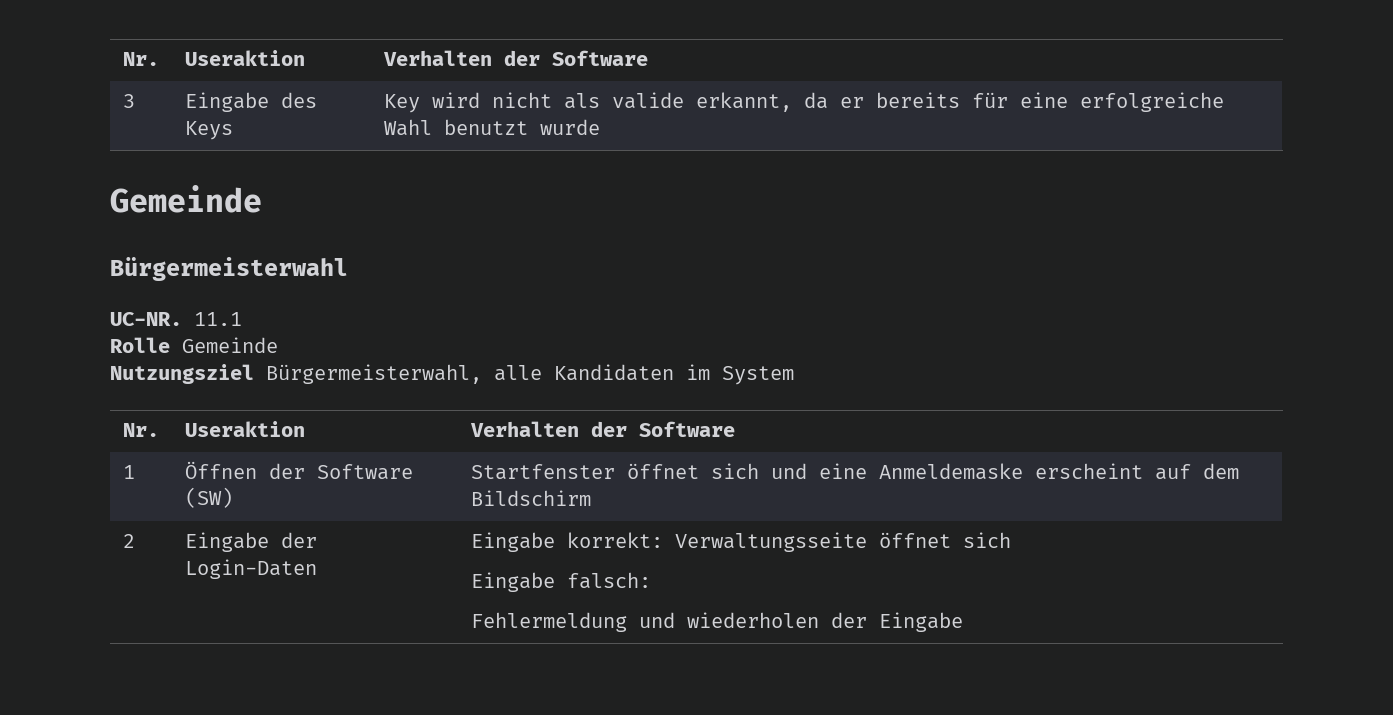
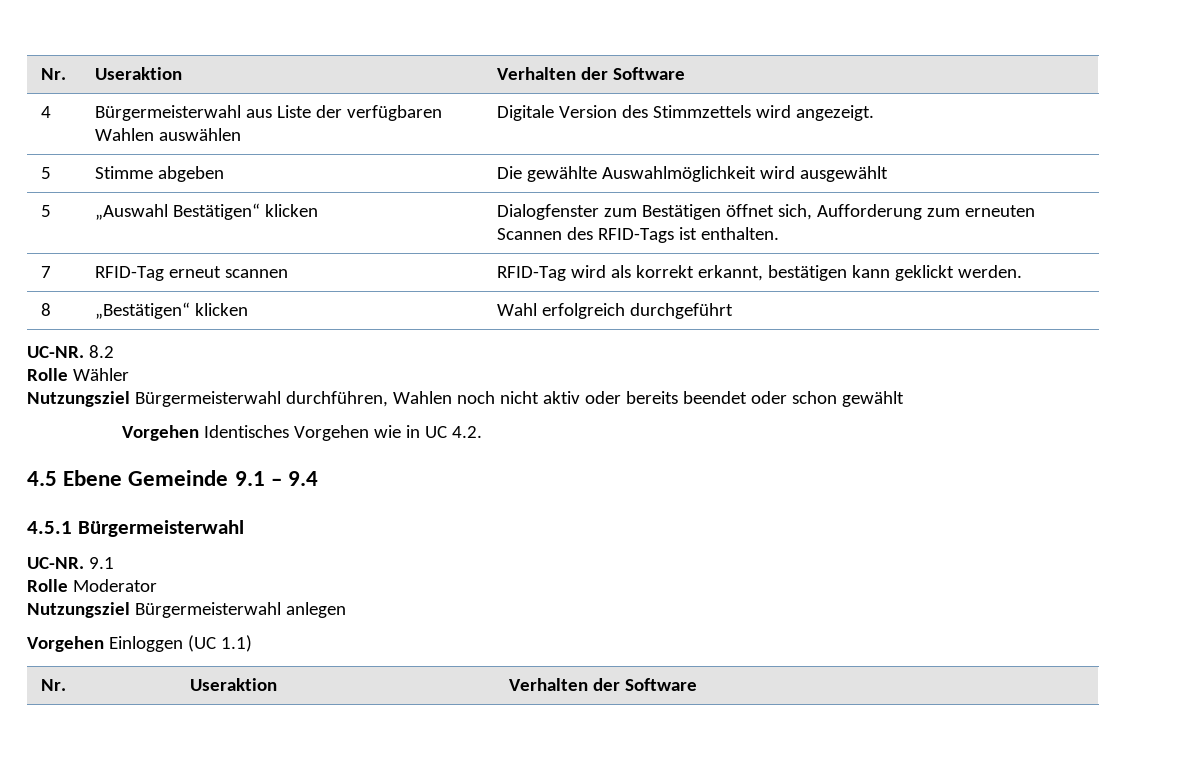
[122,52,159,66] [184,50,305,66] [382,50,648,66] [122,94,135,108] [184,92,317,112] [184,121,233,140] [383,92,1224,113] [383,119,600,136] [110,185,262,213] Nr. | Useraktion | Verhalten der Software // 3 | Eingabe des Keys | Key wird nicht als valide erkannt, da er bereits für eine erfolgreiche Wahl benutzt wurde // Gemeinde // -> [41,68,67,80] [95,67,183,80] [497,67,686,80] [41,106,52,118] [95,105,443,121] [95,128,242,141] [497,105,875,121] [41,167,52,179] [95,166,225,182] [497,166,889,182] [41,205,52,217] [95,203,319,220] [497,204,1036,220] [497,227,780,243] [41,266,52,278] [95,266,289,281] [497,265,1023,281] [41,303,52,316] [95,302,249,319] [497,303,734,319] [27,345,114,358] [27,368,129,381] [27,391,904,407] [122,425,483,441] [27,470,319,486] [27,521,72,534] Nr. | Useraktion | Verhalten der Software // 4 | Bürgermeisterwahl aus Liste der verfügbaren Wahlen auswählen | Digitale Version des Stimmzettels wird angezeigt. // 5 | Stimme abgeben | Die gewählte Auswahlmöglichkeit wird ausgewählt // 5 | „Auswahl Bestätigen“ klicken | Dialogfenster zum Bestätigen öffnet sich, Aufforderung zum erneuten Scannen des RFID-Tags ist enthalten. // 7 | RFID-Tag erneut scannen | RFID-Tag wird als korrekt erkannt, bestätigen kann geklickt werden. // 8 | „Bestätigen“ klicken | Wahl erfolgreich durchgeführt // UC-NR. 8.2 // Rolle Wähler // Nutzungsziel Bürgermeisterwahl durchführen, Wahlen noch nicht aktiv oder bereits beendet oder schon gewählt // Vorgehen Identisches Vorgehen wie in UC 4.2. // 4.5 Ebene Gemeinde 9.1 – 9.4 // 4.5.1
[194,312,242,326] [110,337,278,353] [110,364,794,385] [122,423,159,437] [184,421,305,437] [469,421,735,437] [122,465,135,479] [184,461,413,480] [184,487,233,508] [470,463,1239,480] [470,490,591,506] [122,534,135,548] [184,532,317,552] [184,559,317,579] [470,532,1011,552] [470,572,651,592] [470,612,963,632] 11.1 // Rolle Gemeinde // Nutzungsziel Bürgermeisterwahl, alle Kandidaten im System // Nr. | Useraktion | Verhalten der Software // 1 | Öffnen der Software (SW) | Startfenster öffnet sich und eine Anmeldemaske erscheint auf dem Bildschirm // 2 | Eingabe der Login-Daten | Eingabe korrekt: Verwaltungsseite öffnet sich // Eingabe falsch: // Fehlermeldung und wiederholen der Eingabe -> [88,557,114,569] [27,579,157,592] [27,602,346,618] [27,635,252,652] [41,679,67,691] [190,678,278,691] [509,678,698,691] 9.1 // Rolle Moderator // Nutzungsziel Bürgermeisterwahl anlegen // Vorgehen Einloggen (UC 1.1) // Nr. | Useraktion | Verhalten der Software

